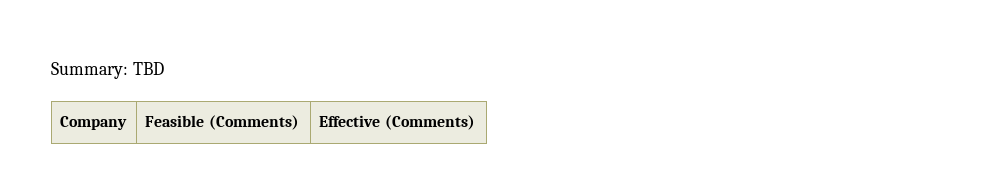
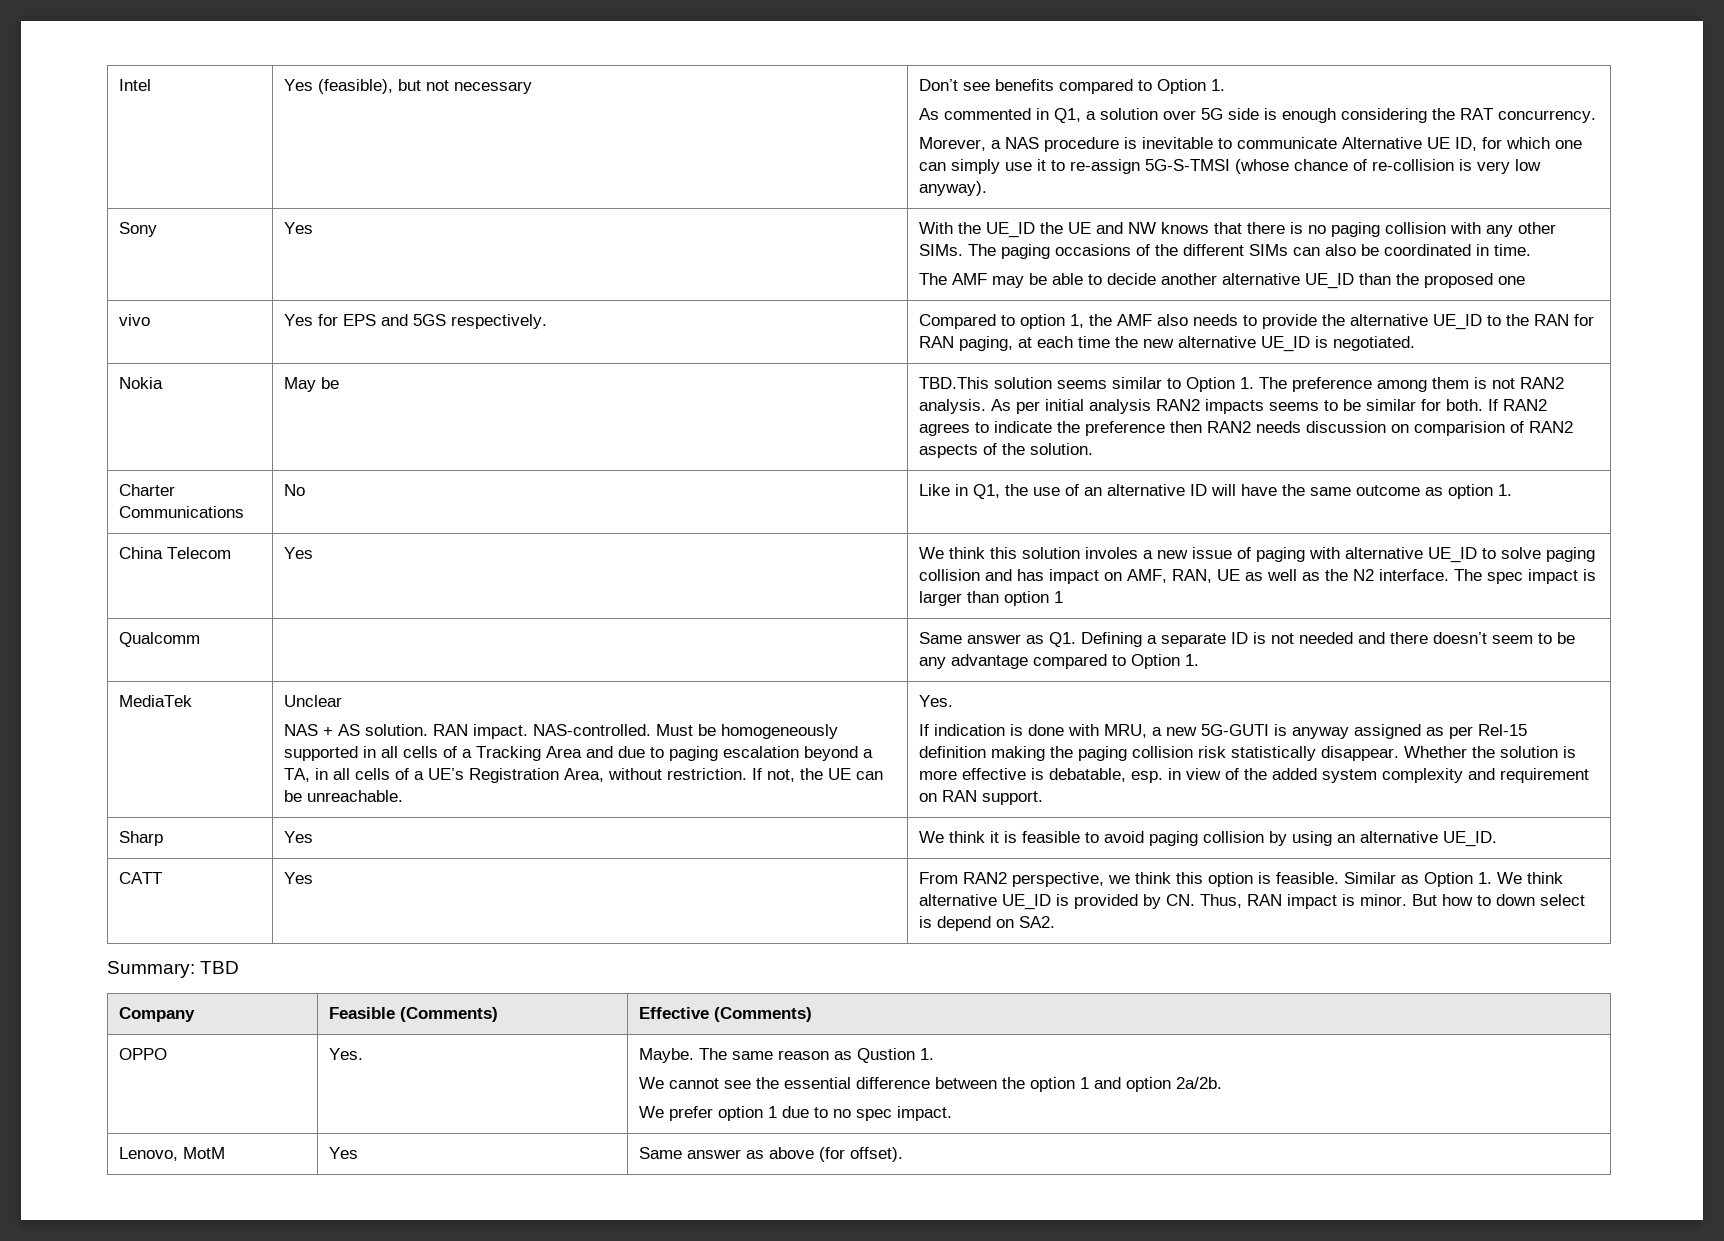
(51, 70) none -> [119,79,152,91] [284,79,533,94] [919,79,1226,94] [919,108,1597,123] [919,137,1583,152] [919,159,1542,174] [919,181,988,196] [119,222,158,237] [284,222,314,234] [919,222,1557,238] [919,244,1532,259] [919,273,1526,289] [119,314,151,326] [284,314,548,329] [919,314,1595,330] [919,336,1416,352] [119,377,164,389] [284,377,340,392] [919,377,1565,392] [919,399,1548,414] [919,421,1574,436] [919,443,1094,458] [119,484,176,496] [119,506,245,518] [284,484,306,496] [919,484,1513,499] [119,547,232,559] [284,547,314,559] [919,547,1596,563] [919,569,1597,584] [919,591,1064,606] [119,632,201,647] [919,632,1576,647] [919,654,1200,669] [119,695,193,707] [284,695,343,707] [284,724,839,739] [284,746,874,761] [284,768,884,783] [284,790,404,802] [919,695,954,707] [919,724,1528,739] [919,746,1577,761] [919,768,1590,783] [919,790,1044,805] [119,831,164,846] [284,831,314,843] [919,831,1498,847] [119,872,163,884] [284,872,314,884] [919,872,1564,887] [919,894,1586,910] [919,916,1056,931] Intel | Yes (feasible), but not necessary | Don’t see benefits compared to Option 1. // As commented in Q1, a solution over 5G side is enough considering the RAT concurrency. // Morever, a NAS procedure is inevitable to communicate Alternative UE ID, for which one can simply use it to re-assign 5G-S-TMSI (whose chance of re-collision is very low anyway). // Sony | Yes | With the UE_ID the UE and NW knows that there is no paging collision with any other SIMs. The paging occasions of the different SIMs can also be coordinated in time. // The AMF may be able to decide another alternative UE_ID than the proposed one // vivo | Yes for EPS and 5GS respectively. | Compared to option 1, the AMF also needs to provide the alternative UE_ID to the RAN for RAN paging, at each time the new alternative UE_ID is negotiated. // Nokia | May be | TBD.This solution seems similar to Option 1. The preference among them is not RAN2 analysis. As per initial analysis RAN2 impacts seems to be similar for both. If RAN2 agrees to indicate the preference then RAN2 needs discussion on comparision of RAN2 aspects of the solution. // Charter Communications | No | Like in Q1, the use of an alternative ID will have the same outcome as option 1. // China Telecom | Yes | We think this solution involes a new issue of paging with alternative UE_ID to solve paging collision and has impact on AMF, RAN, UE as well as the N2 interface. The spec impact is larger than option 1 // Qualcomm | | Same answer as Q1. Defining a separate ID is not needed and there doesn’t seem to be any advantage compared to Option 1. // MediaTek | Unclear // NAS + AS solution. RAN impact. NAS-controlled. Must be homogeneously supported in all cells of a Tracking Area and due to paging escalation beyond a TA, in all cells of a UE’s Registration Area, without restriction. If not, the UE can be unreachable. | Yes. // If indication is done with MRU, a new 5G-GUTI is anyway assigned as per Rel-15 definition making the paging collision risk statistically disappear. Whether the solution is more effective is debatable, esp. in view of the added system complexity and requirement on RAN support. // Sharp | Yes | We think it is feasible to avoid paging collision by using an alternative UE_ID. // CATT | Yes | From RAN2 perspective, we think this option is feasible. Similar as Option 1. We think alternative UE_ID is provided by CN. Thus, RAN impact is minor. But how to down select is depend on SA2. //
(475, 122) none -> [119,1048,168,1060] [329,1048,364,1060] [639,1048,935,1063] [639,1077,1223,1092] [639,1106,953,1121] [119,1147,226,1161] [329,1147,359,1159] [639,1147,904,1162] // OPPO | Yes. | Maybe. The same reason as Qustion 1. // We cannot see the essential difference between the option 1 and option 2a/2b. // We prefer option 1 due to no spec impact. // Lenovo, MotM | Yes | Same answer as above (for offset).

